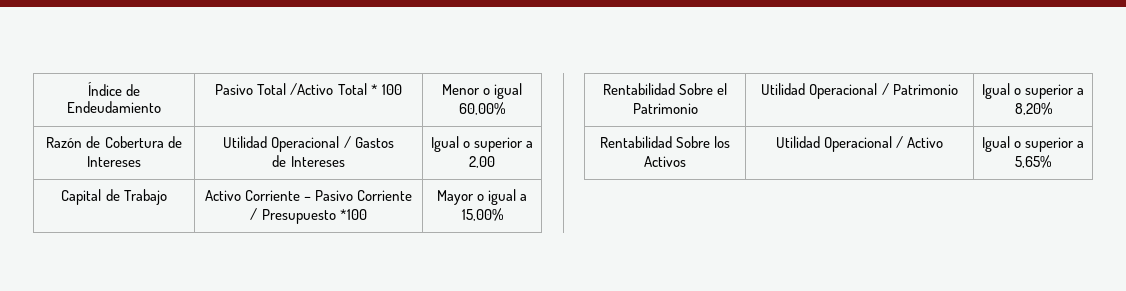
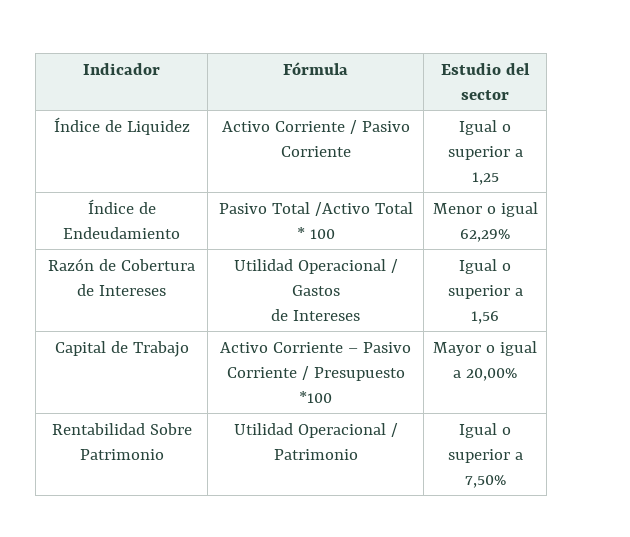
(87, 89) none -> [83,63,160,75] [283,62,348,75] [441,63,530,75] [461,90,509,100] [53,117,190,135] [221,120,410,134] [280,146,351,157] [459,120,511,135] [447,146,523,160] [471,172,499,185] Indicador | Fórmula | Estudio del sector // Índice de Liquidez | Activo Corriente / Pasivo Corriente | Igual o superior a 1,25 //
[459,102,505,115] 60,00% -> [460,229,510,242] 62,29%
[469,156,495,168] 2,00 -> [471,311,499,324] 1,56
[461,208,503,221] [602,83,728,95] 15,00% // Rentabilidad Sobre el -> [465,368,517,381] [51,423,192,435] 20,00% // Rentabilidad Sobre
[1014,102,1052,115] [599,136,731,148] [644,156,686,167] [775,136,944,152] [981,136,1085,152] [1015,155,1051,168] 8,20% // Rentabilidad Sobre los Activos | Utilidad Operacional / Activo | Igual o superior a 5,65% -> [464,475,506,488] 7,50%

